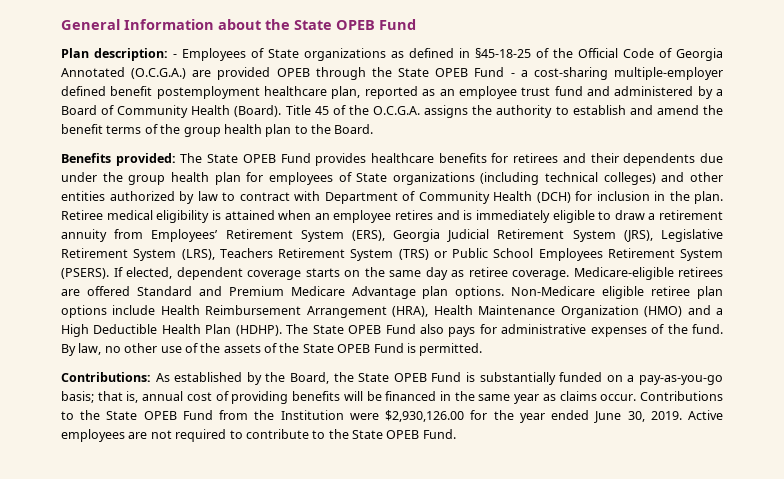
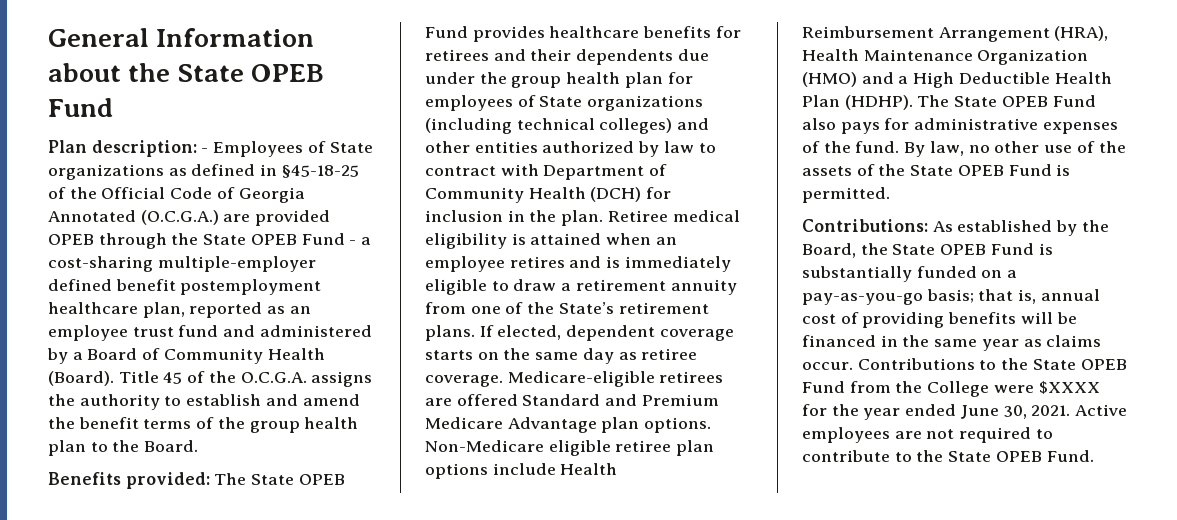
[151,229,723,242] [61,248,723,261] [61,268,109,279] Employees’ Retirement System (ERS), Georgia Judicial Retirement System (JRS), Legislative Retirement System (LRS), Teachers Retirement System (TRS) or Public School Employees Retirement System (PSERS). -> [470,302,709,314] [425,325,475,341] one of the State’s retirement plans.
[280,410,465,422] Institution were $2,930,126.00 -> [927,381,1100,397] College were $XXXX
[650,411,682,420] 2019. -> [1031,405,1071,416] 2021.

